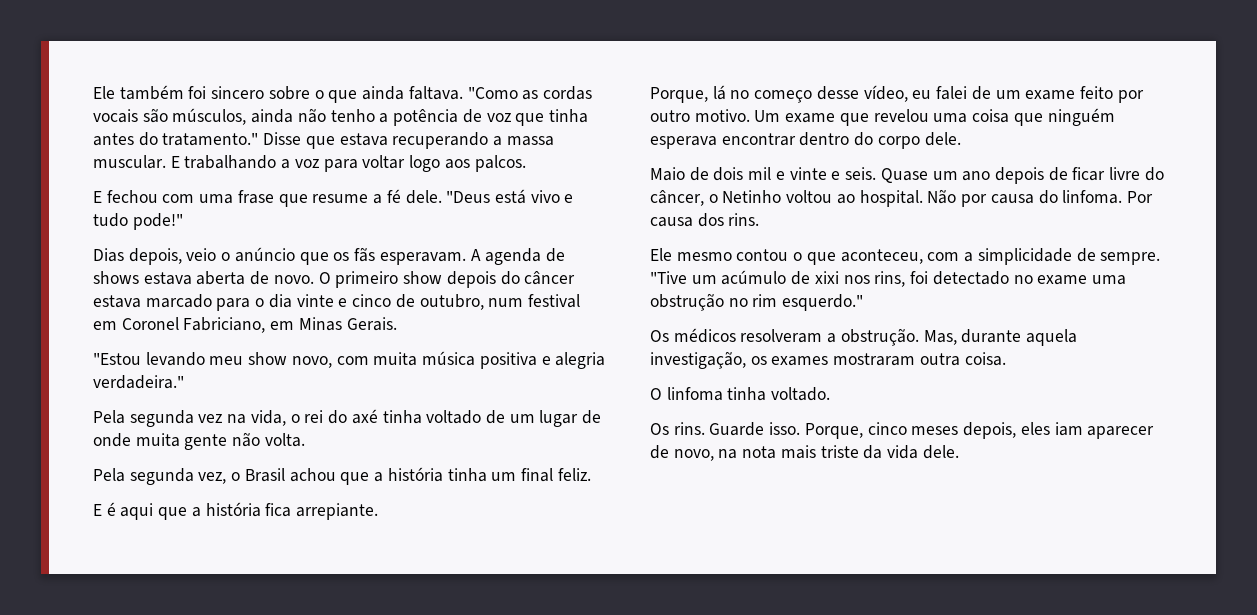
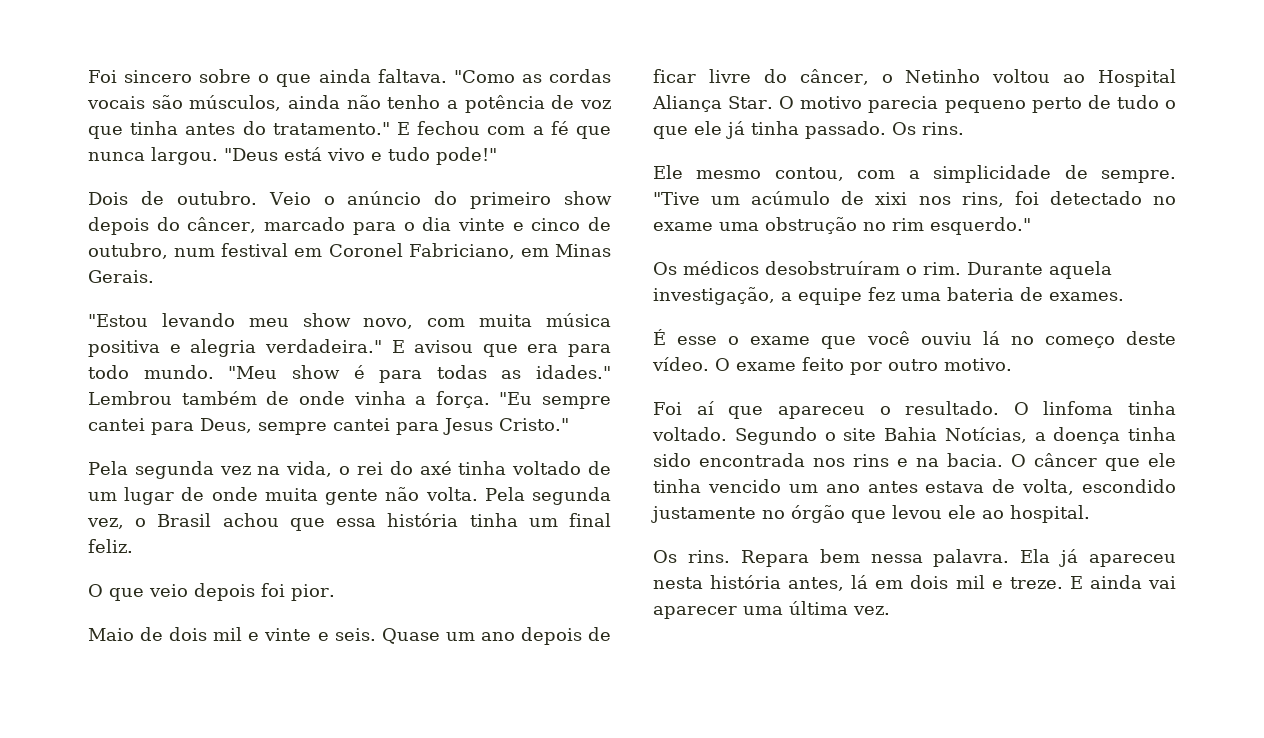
[93,85,207,100] Ele também foi -> [88,70,117,83] Foi
[263,132,554,149] [93,155,526,172] [93,189,442,207] Disse que estava recuperando a massa muscular. E trabalhando a voz para voltar logo aos palcos. // E fechou com uma frase que resume a fé dele. -> [396,121,611,139] [88,147,218,165] E fechou com a fé que nunca largou.
[93,247,565,265] [93,271,331,285] Dias depois, veio o anúncio que os fãs esperavam. A agenda de shows estava aberta de novo. O -> [88,191,458,205] Dois de outubro. Veio o anúncio do
[524,271,576,285] [93,295,141,308] câncer estava -> [187,217,257,233] câncer,
(184, 382) none -> [391,340,611,357] [88,365,611,383] [88,391,611,409] [88,418,569,435] E avisou que era para todo mundo. "Meu show é para todas as idades." Lembrou também de onde vinha a força. "Eu sempre cantei para Deus, sempre cantei para Jesus Cristo."
(305, 440) // -> (478, 494) none
[374,472,384,482] a -> [336,518,377,527] essa
[93,502,379,520] [650,85,1144,103] [650,108,1115,126] [650,132,961,149] E é aqui que a história fica arrepiante. // Porque, lá no começo desse vídeo, eu falei de um exame feito por outro motivo. Um exame que revelou uma coisa que ninguém esperava encontrar dentro do corpo dele. -> [88,583,335,601] O que veio depois foi pior.
[859,189,1153,207] [650,213,724,227] hospital. Não por causa do linfoma. Por causa dos -> [1098,69,1176,87] [652,95,1176,113] [653,121,916,139] Hospital Aliança Star. O motivo parecia pequeno perto de tudo o que ele já tinha passado. Os
[736,249,923,265] contou o que aconteceu, -> [774,167,844,181] contou,
[740,328,1078,346] [650,351,1006,369] [650,387,831,401] [650,422,1155,439] [650,445,959,461] resolveram a obstrução. Mas, durante aquela investigação, os exames mostraram outra coisa. // O linfoma tinha voltado. // Os rins. Guarde isso. Porque, cinco meses depois, eles iam aparecer de novo, na nota mais triste da vida dele. -> [765,261,1112,279] [653,287,1124,305] [653,329,1176,349] [652,357,1012,375] [653,401,1176,419] [652,427,1176,445] [653,453,1176,471] [653,479,1176,495] [651,505,1090,523] [653,549,1176,567] [653,575,1176,591] [653,601,890,619] desobstruíram o rim. Durante aquela investigação, a equipe fez uma bateria de exames. // É esse o exame que você ouviu lá no começo deste vídeo. O exame feito por outro motivo. // Foi aí que apareceu o resultado. O linfoma tinha voltado. Segundo o site Bahia Notícias, a doença tinha sido encontrada nos rins e na bacia. O câncer que ele tinha vencido um ano antes estava de volta, escondido justamente no órgão que levou ele ao hospital. // Os rins. Repara bem nessa palavra. Ela já apareceu nesta história antes, lá em dois mil e treze. E ainda vai aparecer uma última vez.

